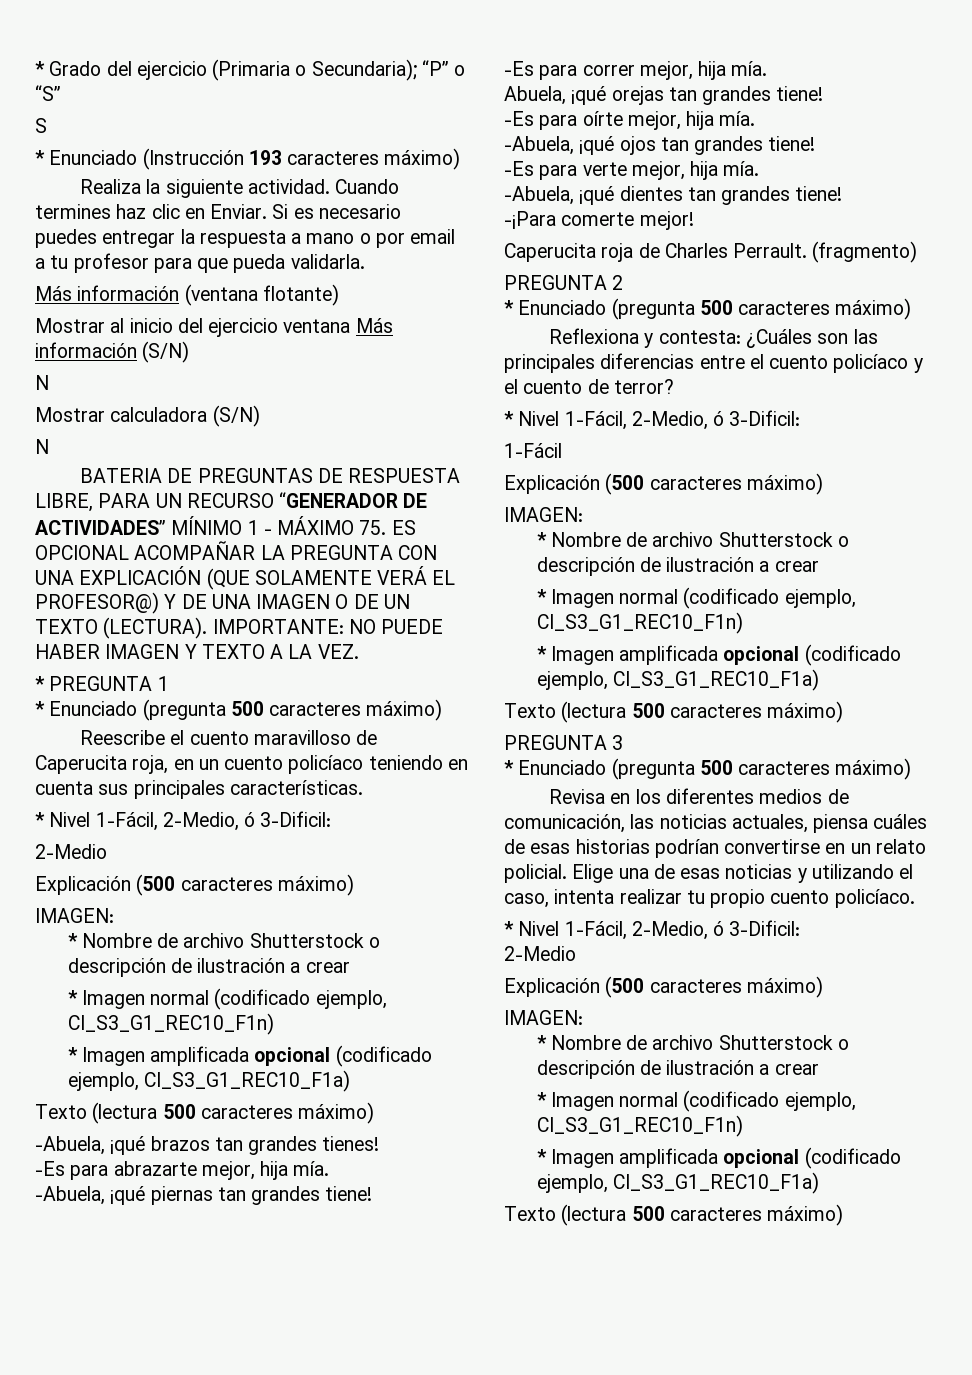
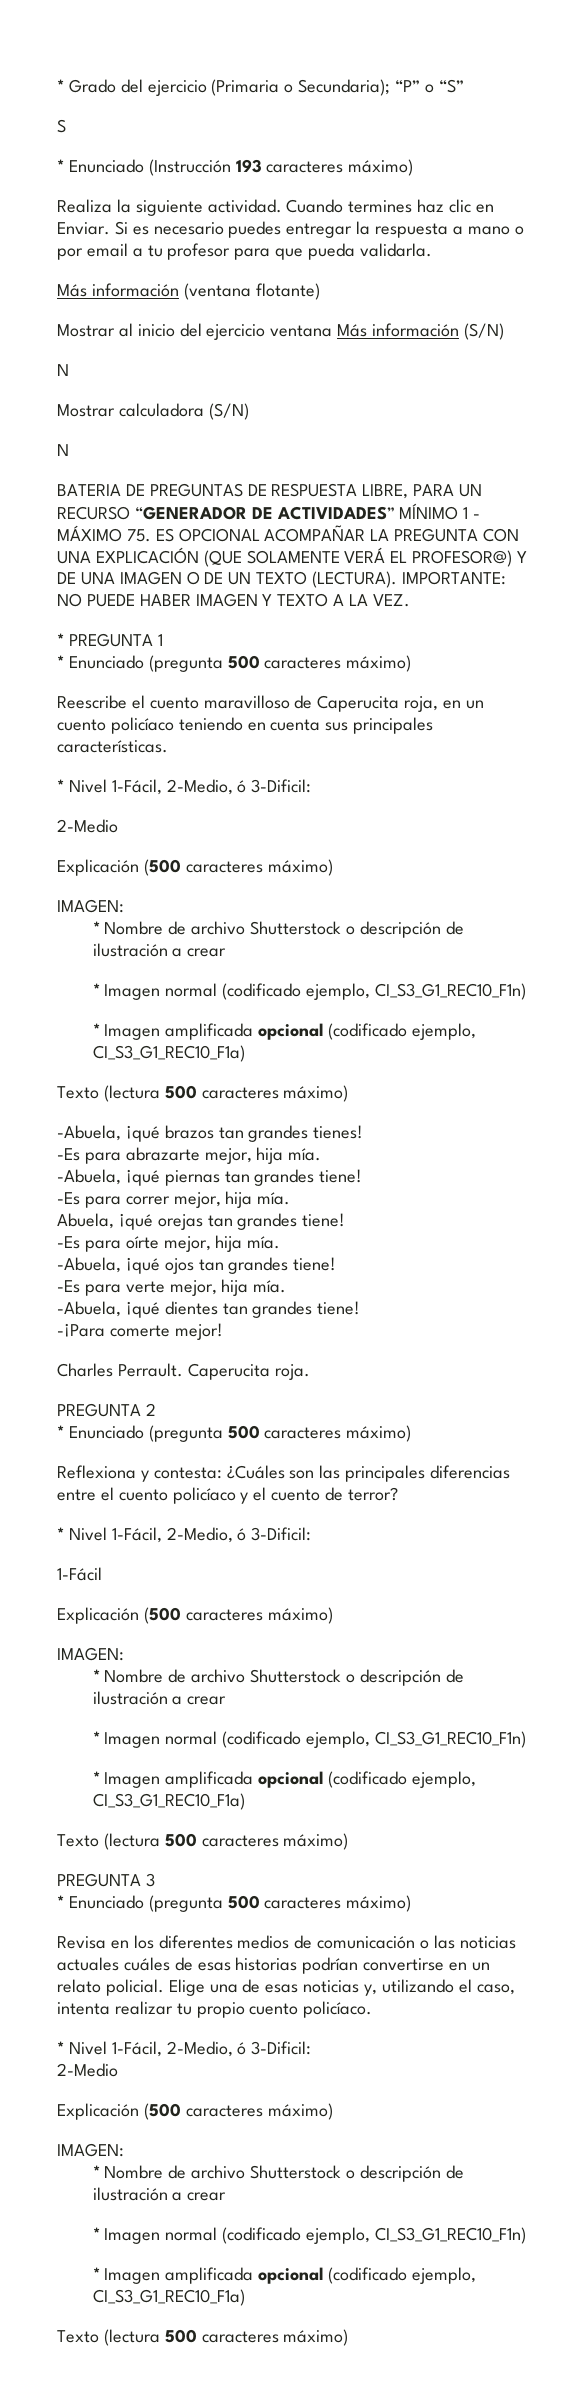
[504,241,918,263] Caperucita roja de Charles Perrault. (fragmento) -> [57,1363,310,1380] Charles Perrault. Caperucita roja.
[504,814,869,833] comunicación, las noticias actuales, piensa -> [317,1935,516,1949] [57,1957,119,1971] comunicación o las noticias actuales
[797,868,807,883] y -> [364,1984,378,1996] y,

